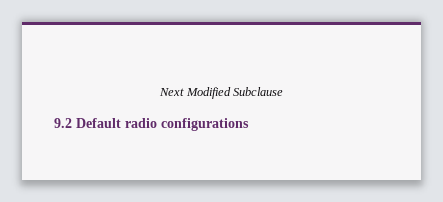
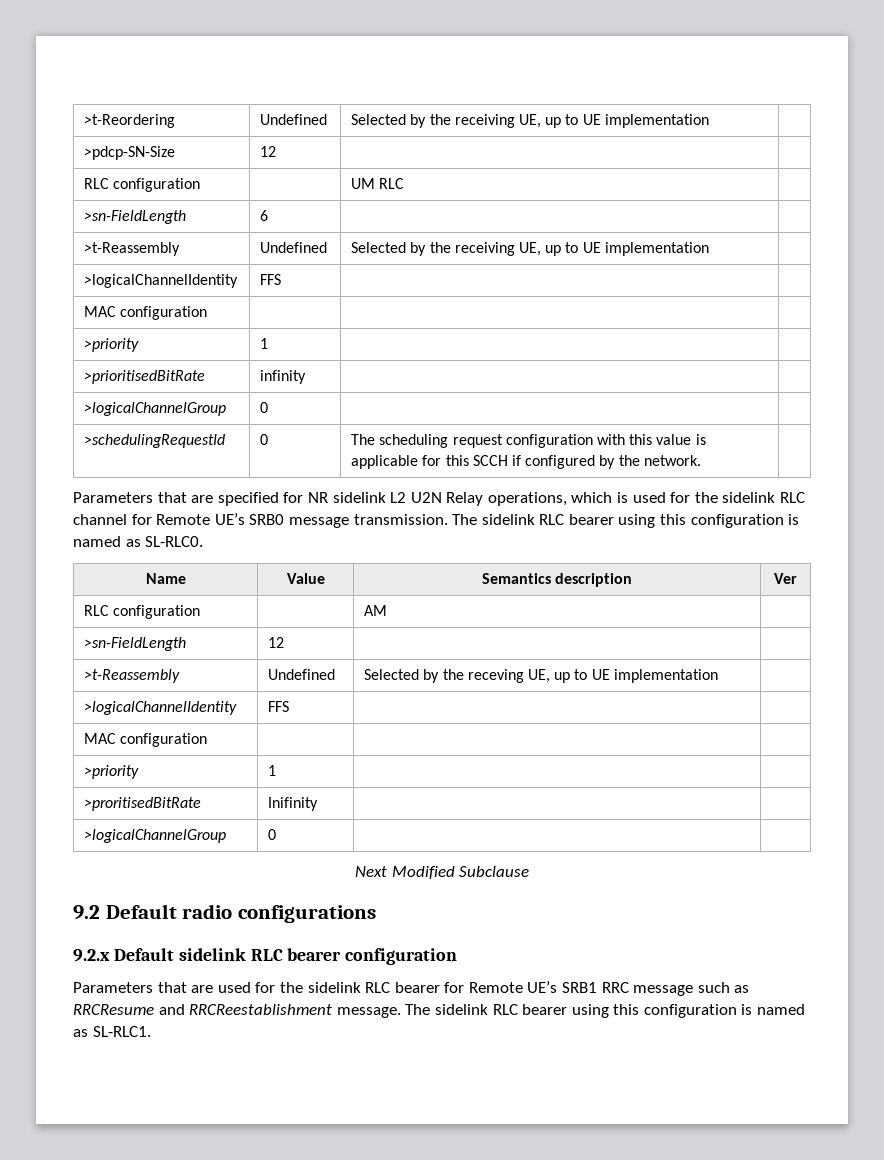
(159, 92) none -> [84,114,176,128] [260,114,328,125] [351,114,709,128] [84,146,176,160] [260,146,277,157] [84,178,201,192] [351,178,405,189] [84,210,187,224] [260,210,269,221] [84,242,181,256] [260,242,328,253] [351,242,709,256] [84,274,239,288] [260,274,282,285] [84,306,208,320] [84,338,140,352] [260,338,269,349] [84,370,206,384] [260,370,307,384] [84,402,227,416] [260,402,269,413] [84,434,226,448] [260,434,269,445] [351,434,706,448] [351,455,701,469] [73,492,806,506] [73,513,800,528] [73,536,204,547] [145,573,186,584] [286,573,325,584] [481,573,633,587] [774,573,797,584] [84,605,201,619] [364,605,388,616] [84,637,187,651] [268,637,285,648] [84,669,181,683] [268,669,336,680] [364,669,718,683] [84,701,238,715] [268,701,290,712] [84,733,208,747] [84,765,140,779] [268,765,277,776] [84,797,202,811] [268,797,319,811] [84,829,227,843] [268,829,277,840] >t-Reordering | Undefined | Selected by the receiving UE, up to UE implementation | // >pdcp-SN-Size | 12 | | // RLC configuration | | UM RLC | // >sn-FieldLength | 6 | | // >t-Reassembly | Undefined | Selected by the receiving UE, up to UE implementation | // >logicalChannelIdentity | FFS | | // MAC configuration | | | // >priority | 1 | | // >prioritisedBitRate | infinity | | // >logicalChannelGroup | 0 | | // >schedulingRequestId | 0 | The scheduling request configuration with this value is applicable for this SCCH if configured by the network. | // Parameters that are specified for NR sidelink L2 U2N Relay operations, which is used for the sidelink RLC channel for Remote UE’s SRB0 message transmission. The sidelink RLC bearer using this configuration is named as SL-RLC0. // Name | Value | Semantics description | Ver // RLC configuration | | AM | // >sn-FieldLength | 12 | | // >t-Reassembly | Undefined | Selected by the receving UE, up to UE implementation | // >logicalChannelIdentity | FFS | | // MAC configuration | | | // >priority | 1 | | // >proritisedBitRate | Inifinity | | // >logicalChannelGroup | 0 | | //
(249, 124) none -> [73,948,458,965] [73,981,750,996] [73,1004,806,1018] [73,1026,151,1037] // 9.2.x Default sidelink RLC bearer configuration // Parameters that are used for the sidelink RLC bearer for Remote UE’s SRB1 RRC message such as RRCResume and RRCReestablishment message. The sidelink RLC bearer using this configuration is named as SL-RLC1.

